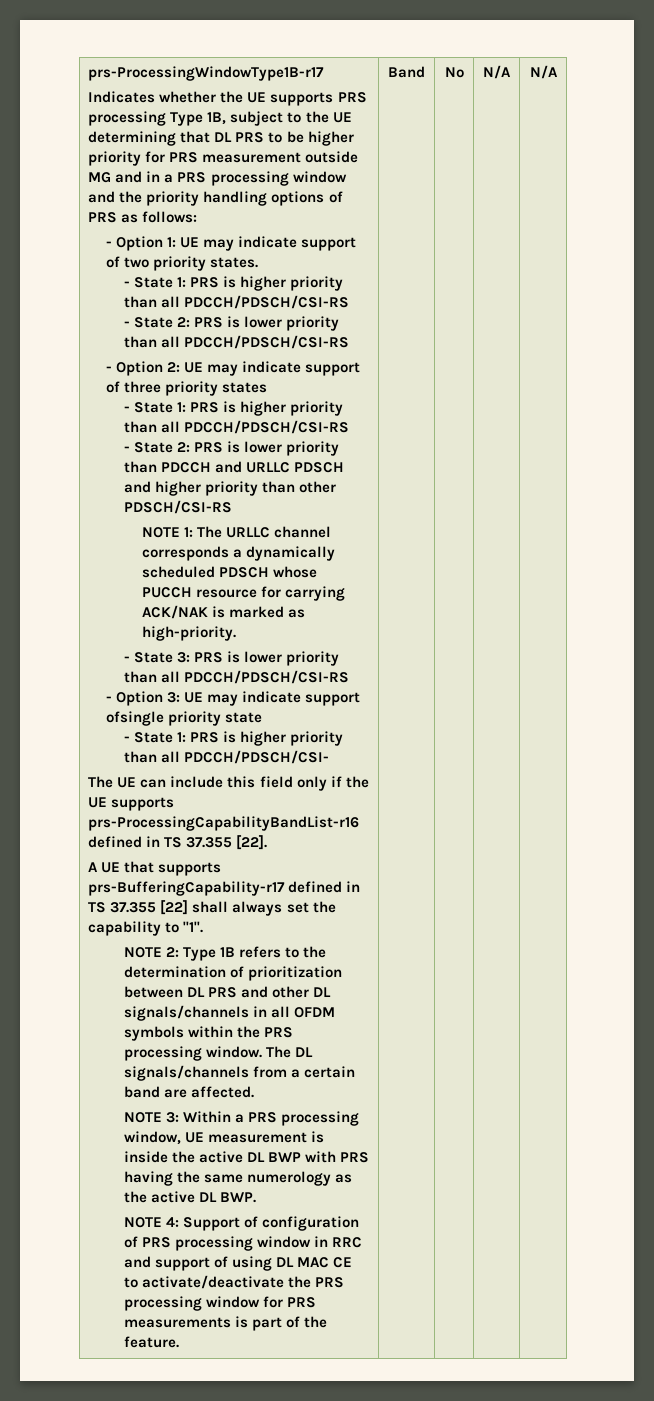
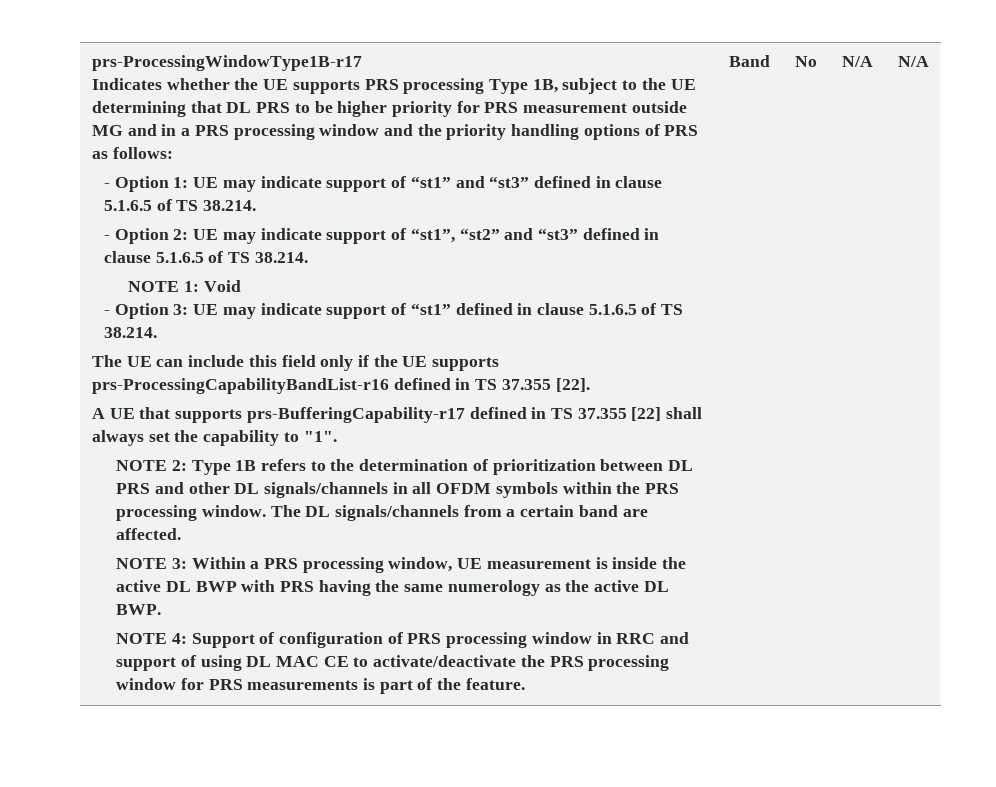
[124,256,259,271] [123,276,344,291] [123,295,349,309] [123,316,340,331] [123,335,349,349] two priority states. // - State 1: PRS is higher priority than all PDCCH/PDSCH/CSI-RS // - State 2: PRS is lower priority than all PDCCH/PDSCH/CSI-RS -> [410,176,663,188] [103,199,257,211] “st1” and “st3” defined in clause 5.1.6.5 of TS 38.214.
[124,381,268,396] [123,401,344,416] [123,420,349,434] [123,441,340,456] [123,461,344,473] [123,481,336,496] [123,500,232,514] [141,526,331,538] [141,546,335,561] [141,566,317,578] [141,586,345,601] [141,605,305,619] [141,626,236,641] [123,651,340,666] [123,670,349,684] three priority states // - State 1: PRS is higher priority than all PDCCH/PDSCH/CSI-RS // - State 2: PRS is lower priority than PDCCH and URLLC PDSCH and higher priority than other PDSCH/CSI-RS // NOTE 1: The URLLC channel corresponds a dynamically scheduled PDSCH whose PUCCH resource for carrying ACK/NAK is marked as high-priority. // - State 3: PRS is lower priority than all PDCCH/PDSCH/CSI-RS -> [410,228,660,243] [103,251,308,263] [128,280,241,292] “st1”, “st2” and “st3” defined in clause 5.1.6.5 of TS 38.214. // NOTE 1: Void
[106,711,263,726] [123,731,344,746] [123,750,329,764] ofsingle priority state // - State 1: PRS is higher priority than all PDCCH/PDSCH/CSI- -> [391,303,684,315] [103,327,157,338] of “st1” defined in clause 5.1.6.5 of TS 38.214.

